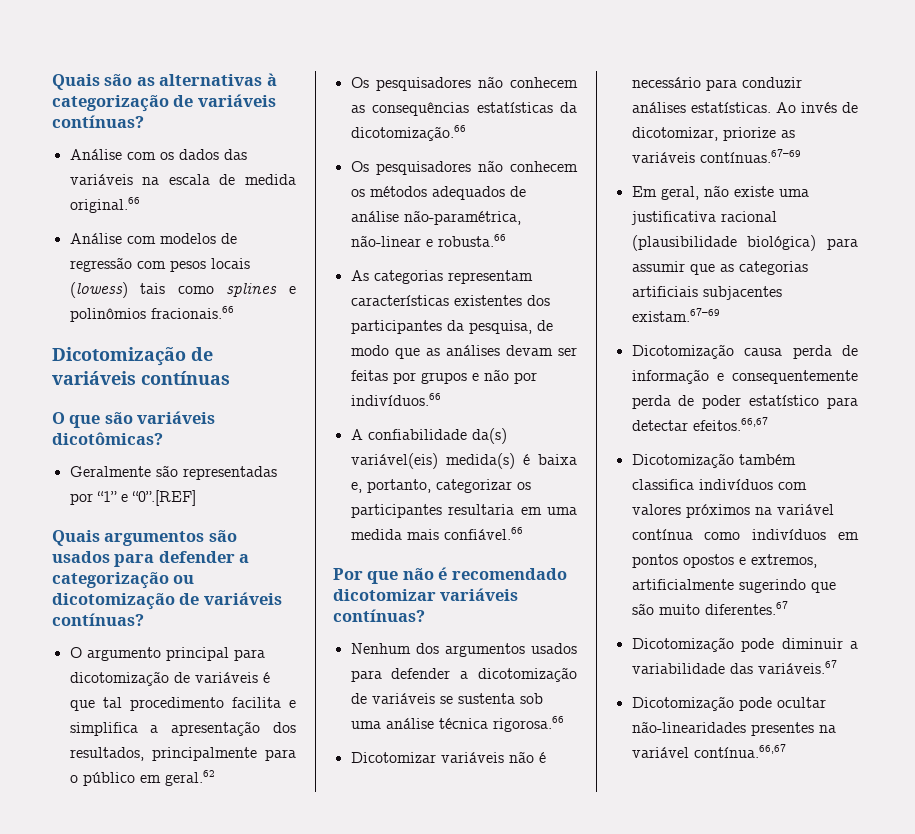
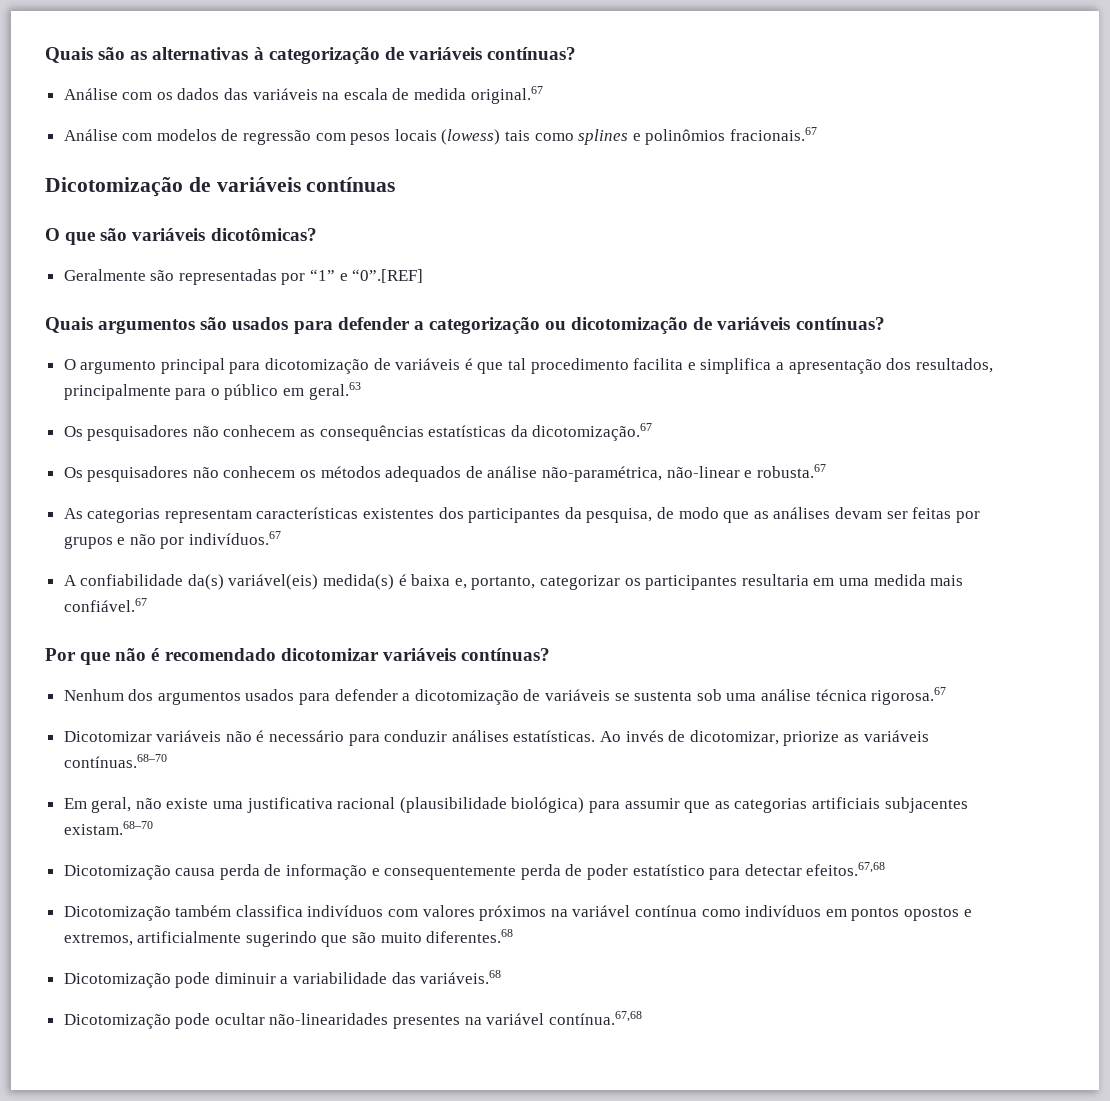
[69,197,140,213] original.66 -> [470,86,543,104] original.67
[150,306,234,319] fracionais.66 -> [729,127,817,141] fracionais.67
[164,770,215,786] geral.62 -> [308,382,361,400] geral.63
[350,125,466,141] dicotomização.66 -> [532,423,653,441] dicotomização.67
[437,234,506,247] robusta.66 -> [756,464,826,478] robusta.67
[350,393,441,406] indivíduos.66 -> [189,531,282,545] indivíduos.67
[443,527,523,540] confiável.66 -> [63,598,147,612] confiável.67
[492,716,564,732] rigorosa.66 -> [871,687,947,705] rigorosa.67
[699,149,801,163] contínuas.67–69 -> [63,754,167,768] contínuas.68–70
[631,308,720,322] existam.67–69 -> [63,821,153,835] existam.68–70
[692,417,768,431] efeitos.66,67 -> [806,862,886,876] efeitos.67,68
[704,601,788,615] diferentes.67 -> [426,929,514,943] diferentes.68
[757,660,837,674] variáveis.67 -> [420,970,502,984] variáveis.68
[693,744,786,758] contínua.66,67 -> [548,1011,642,1025] contínua.67,68

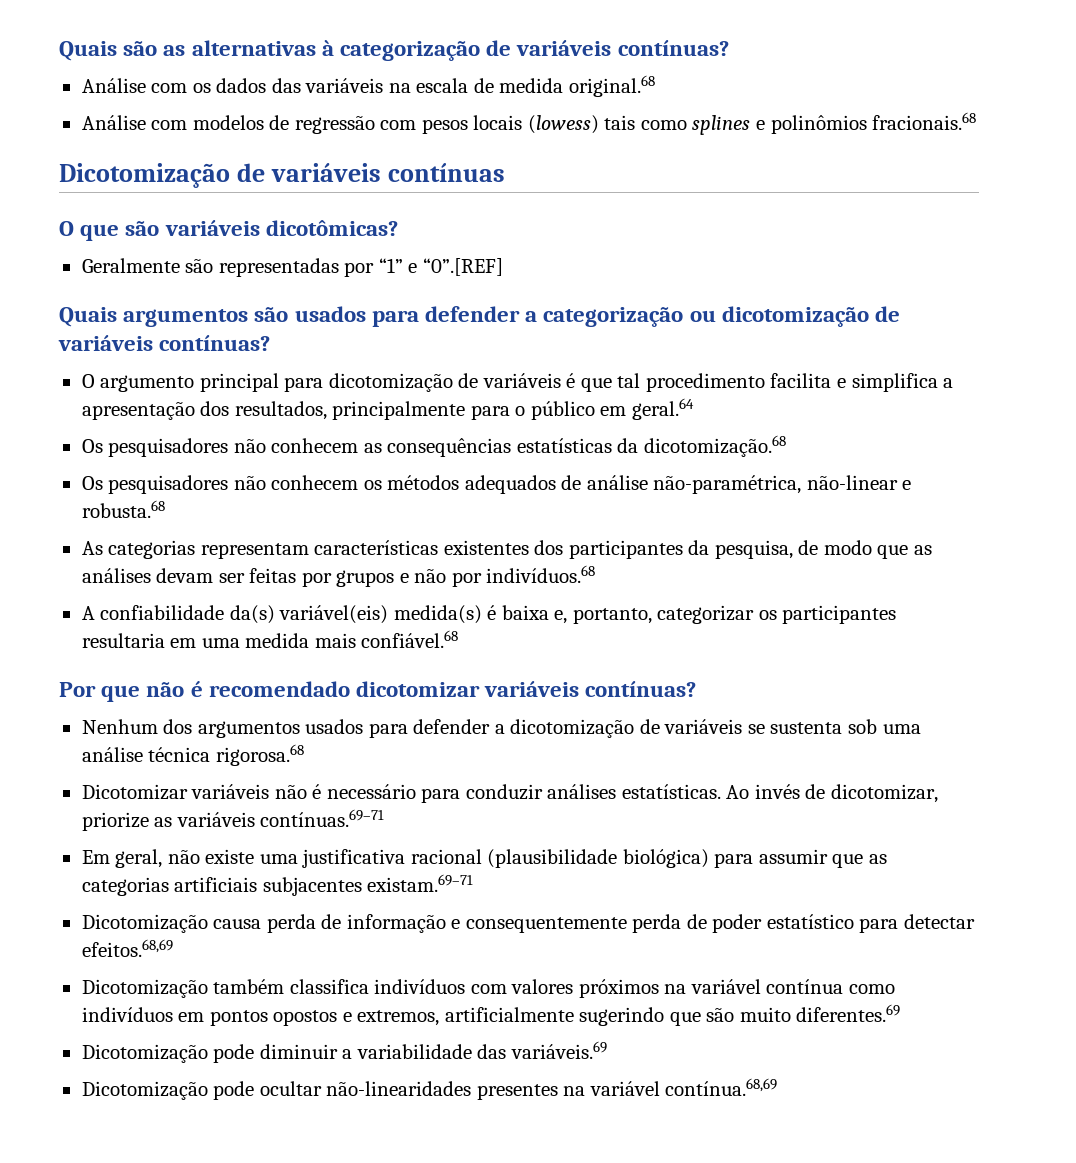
[470,86,543,104] original.67 -> [568,75,655,97] original.68
[729,127,817,141] fracionais.67 -> [872,112,977,130] fracionais.68
[308,382,361,400] geral.63 -> [631,398,694,420] geral.64
[532,423,653,441] dicotomização.67 -> [643,435,786,457] dicotomização.68
[756,464,826,478] robusta.67 -> [81,500,165,518] robusta.68
[189,531,282,545] indivíduos.67 -> [486,565,596,583] indivíduos.68
[63,598,147,612] confiável.67 -> [361,630,459,648] confiável.68
[871,687,947,705] rigorosa.67 -> [215,744,304,766] rigorosa.68
[63,754,167,768] contínuas.68–70 -> [260,809,385,827] contínuas.69–71
[63,821,153,835] existam.68–70 -> [367,874,474,892] existam.69–71
[806,862,886,876] efeitos.67,68 -> [81,939,173,957] efeitos.68,69
[426,929,514,943] diferentes.68 -> [796,1004,901,1022] diferentes.69
[420,970,502,984] variáveis.68 -> [510,1041,607,1059] variáveis.69
[548,1011,642,1025] contínua.67,68 -> [665,1078,778,1096] contínua.68,69

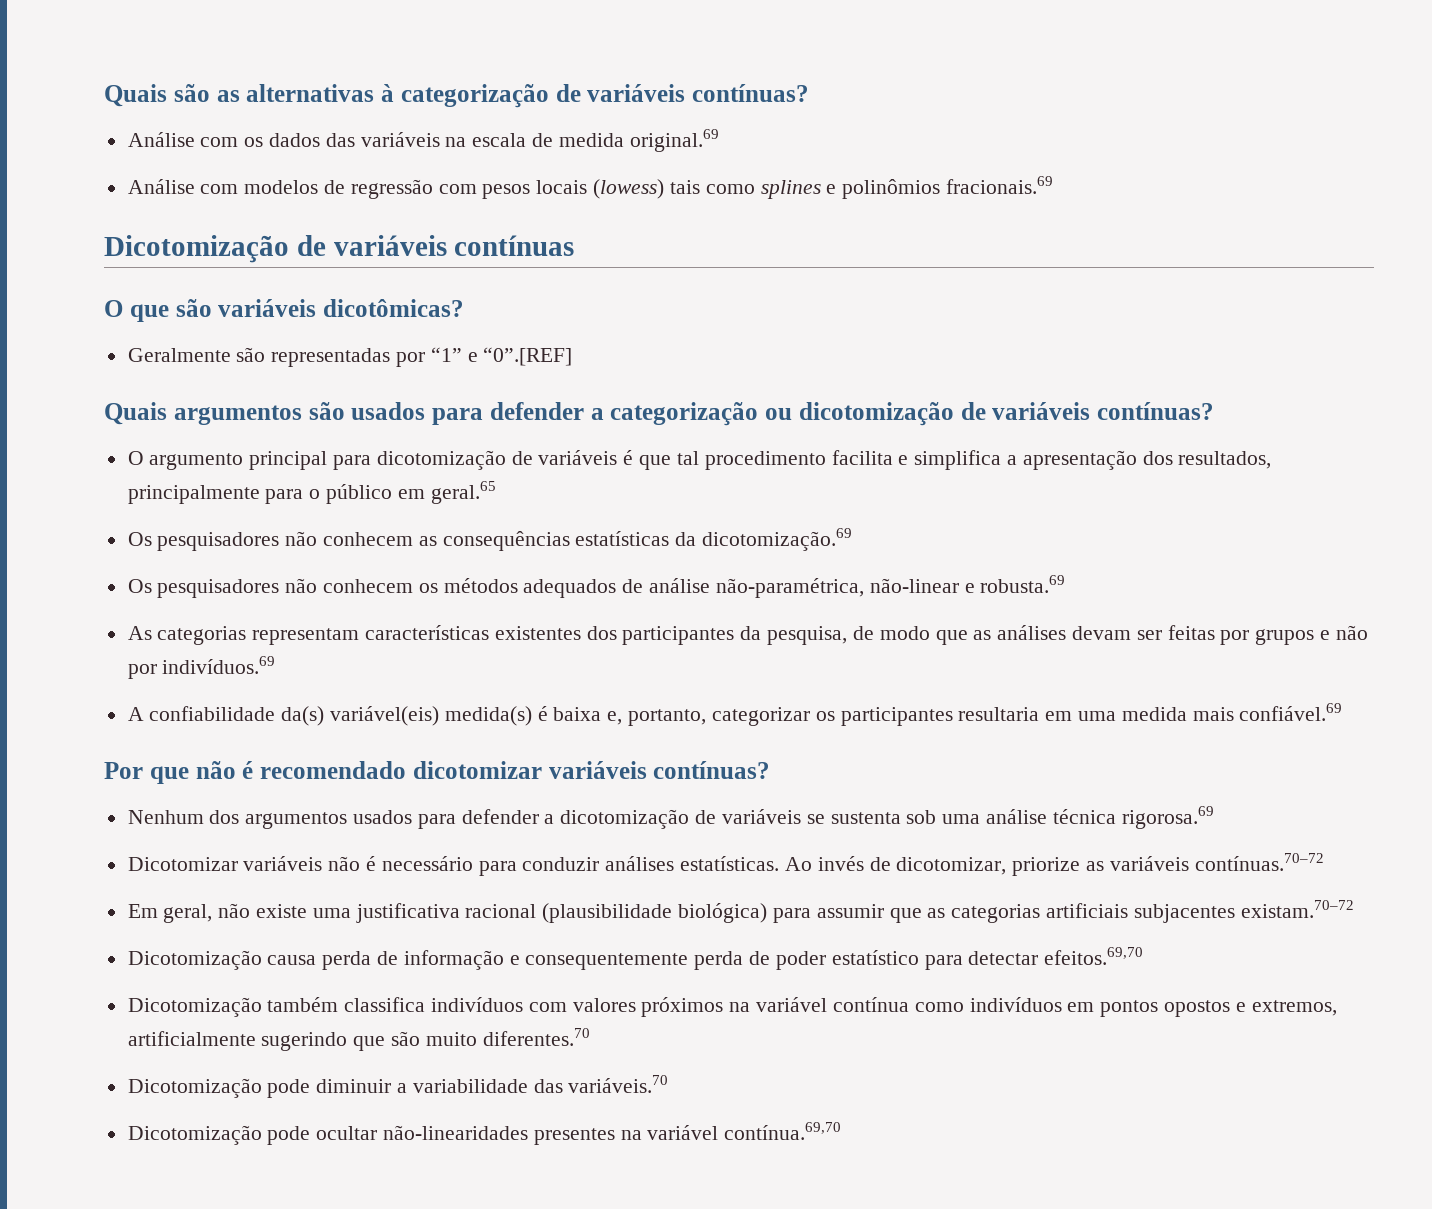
[568,75,655,97] original.68 -> [629,129,719,152] original.69
[872,112,977,130] fracionais.68 -> [945,176,1053,194] fracionais.69
[631,398,694,420] geral.64 -> [430,481,496,504] geral.65
[643,435,786,457] dicotomização.68 -> [702,528,853,551] dicotomização.69
[81,500,165,518] robusta.68 -> [980,575,1066,593] robusta.69
[486,565,596,583] indivíduos.68 -> [162,656,276,674] indivíduos.69
[361,630,459,648] confiável.68 -> [1239,703,1343,721] confiável.69
[215,744,304,766] rigorosa.68 -> [1121,806,1214,829] rigorosa.69
[260,809,385,827] contínuas.69–71 -> [1194,853,1324,871] contínuas.70–72
[367,874,474,892] existam.69–71 -> [1240,900,1354,918] existam.70–72
[81,939,173,957] efeitos.68,69 -> [1044,947,1144,965] efeitos.69,70
[796,1004,901,1022] diferentes.69 -> [482,1028,590,1046] diferentes.70
[510,1041,607,1059] variáveis.69 -> [568,1075,669,1093] variáveis.70
[665,1078,778,1096] contínua.68,69 -> [724,1122,842,1140] contínua.69,70

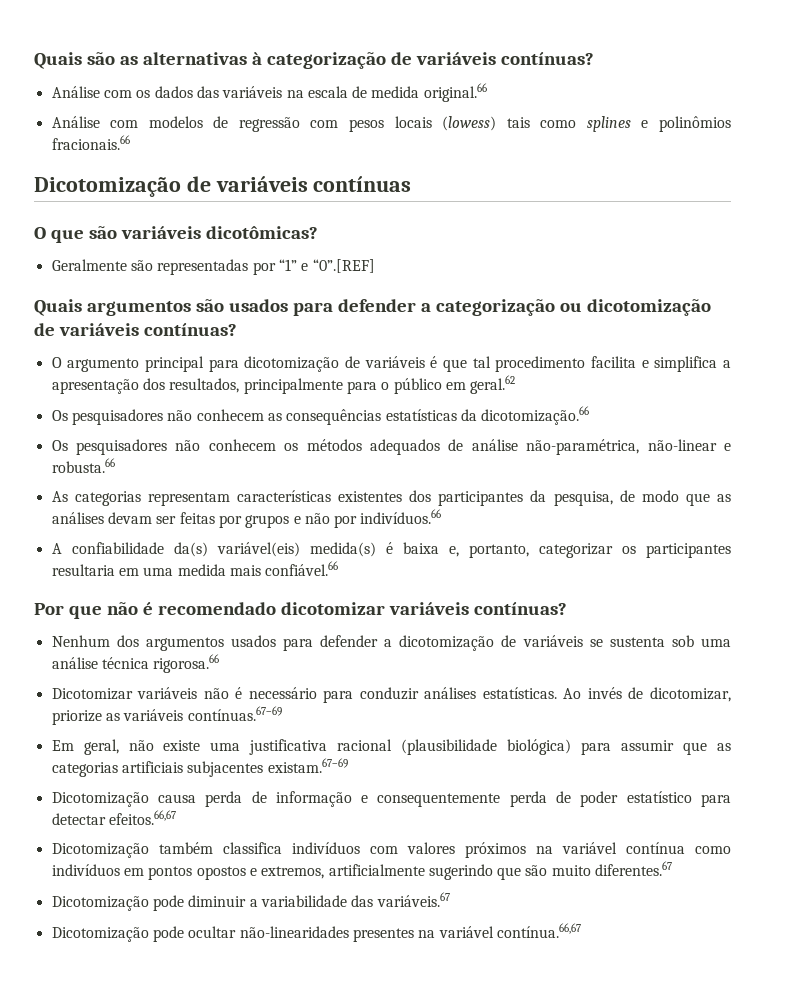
[629,129,719,152] original.69 -> [423,83,487,102] original.66
[945,176,1053,194] fracionais.69 -> [51,135,130,150] fracionais.66
[430,481,496,504] geral.65 -> [470,375,516,394] geral.62
[702,528,853,551] dicotomização.69 -> [481,406,590,425] dicotomização.66
[980,575,1066,593] robusta.69 -> [51,458,115,473] robusta.66
[162,656,276,674] indivíduos.69 -> [360,509,442,524] indivíduos.66
[1239,703,1343,721] confiável.69 -> [265,561,339,576] confiável.66
[1121,806,1214,829] rigorosa.69 -> [153,654,220,673] rigorosa.66
[1194,853,1324,871] contínuas.70–72 -> [187,706,282,721] contínuas.67–69
[1240,900,1354,918] existam.70–72 -> [267,758,348,773] existam.67–69
[1044,947,1144,965] efeitos.69,70 -> [108,810,176,825] efeitos.66,67
[482,1028,590,1046] diferentes.70 -> [595,861,673,876] diferentes.67
[568,1075,669,1093] variáveis.70 -> [376,892,450,907] variáveis.67
[724,1122,842,1140] contínua.69,70 -> [496,923,581,938] contínua.66,67

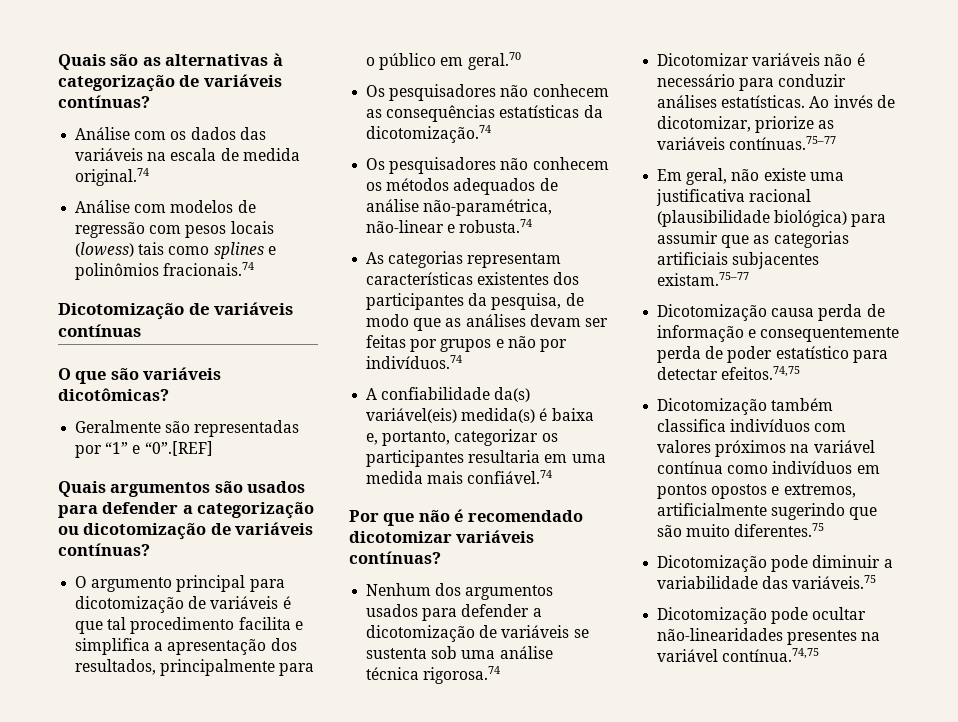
[423,83,487,102] original.66 -> [75,168,150,186] original.74
[51,135,130,150] fracionais.66 -> [163,262,255,276] fracionais.74
[470,375,516,394] geral.62 -> [467,52,521,70] geral.70
[481,406,590,425] dicotomização.66 -> [366,125,492,143] dicotomização.74
[51,458,115,473] robusta.66 -> [459,219,533,233] robusta.74
[360,509,442,524] indivíduos.66 -> [366,355,463,369] indivíduos.74
[265,561,339,576] confiável.66 -> [467,470,553,484] confiável.74
[153,654,220,673] rigorosa.66 -> [423,666,501,684] rigorosa.74
[187,706,282,721] contínuas.67–69 -> [729,136,837,150] contínuas.75–77
[267,758,348,773] existam.67–69 -> [657,272,750,286] existam.75–77
[108,810,176,825] efeitos.66,67 -> [721,366,801,380] efeitos.74,75
[595,861,673,876] diferentes.67 -> [734,523,825,537] diferentes.75
[376,892,450,907] variáveis.67 -> [792,575,877,589] variáveis.75
[496,923,581,938] contínua.66,67 -> [722,648,820,662] contínua.74,75

